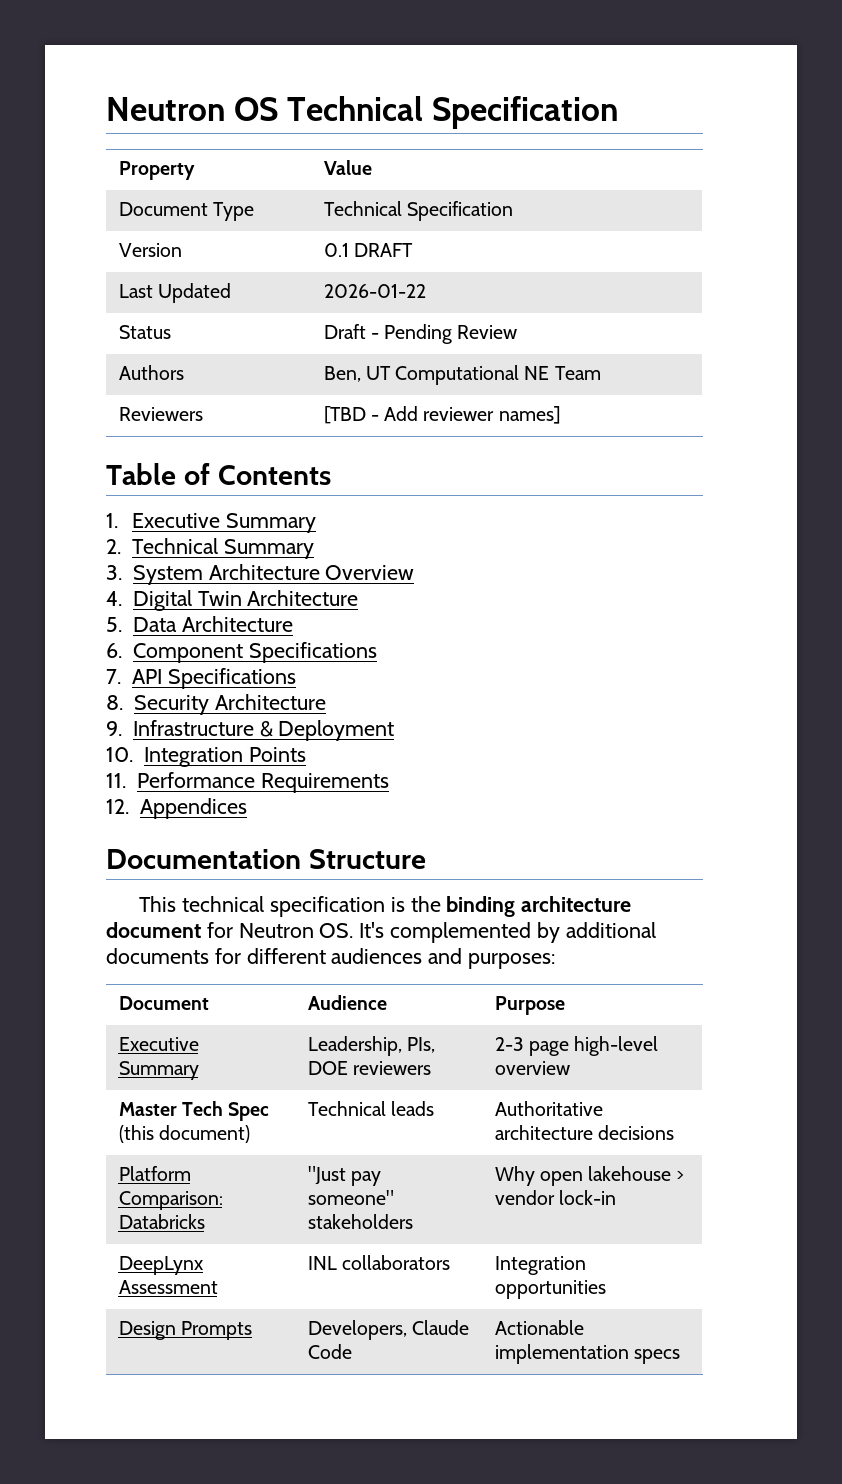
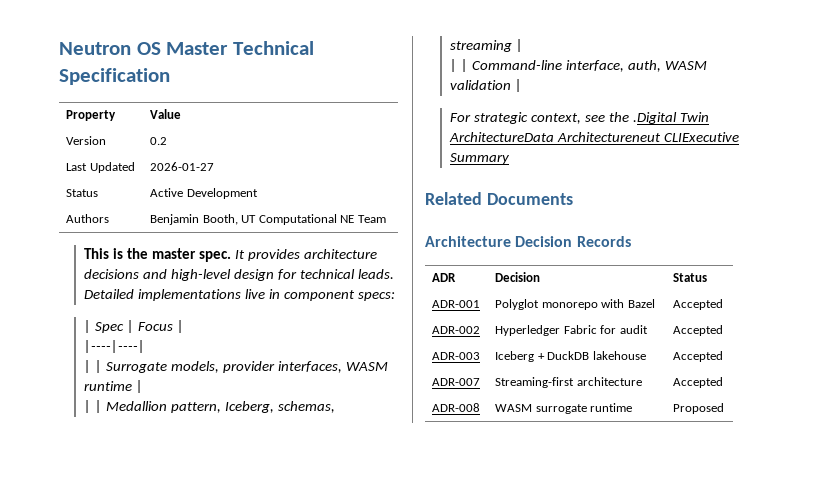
(279, 109) none -> [166,42,229,55] Master
[118,202,254,221] [323,201,513,221] // Document Type | Technical Specification -> (182, 114) none
[323,243,413,257] 0.1 DRAFT -> [150,137,168,145] 0.2
[323,284,426,298] 2026-01-22 -> [150,162,215,171] 2026-01-27
[323,324,518,344] Draft - Pending Review -> [150,188,258,199] Active Development
[323,366,361,382] Ben, -> [150,214,238,225] Benjamin Booth,
[118,407,203,421] [323,406,561,424] [106,463,331,485] [106,513,316,533] [106,538,314,559] [106,564,415,585] [106,590,359,611] [106,616,293,632] [106,642,377,663] [106,668,296,689] [106,694,326,715] [106,720,395,741] [106,747,306,767] [106,772,389,793] [106,798,247,819] [106,849,426,869] [139,896,632,917] [106,922,656,943] [106,948,556,969] [118,996,209,1010] [307,995,387,1010] [494,996,565,1015] [118,1037,199,1051] [118,1061,199,1080] [307,1036,435,1056] [307,1061,431,1075] [494,1036,659,1056] [494,1061,570,1075] [118,1101,270,1121] [118,1125,250,1143] [307,1101,434,1116] [494,1101,603,1116] [494,1125,674,1140] [118,1166,191,1181] [118,1191,223,1210] [118,1214,205,1229] [307,1166,381,1186] [307,1190,394,1205] [307,1214,413,1229] [494,1166,685,1186] [494,1190,616,1205] [118,1256,205,1275] [118,1280,218,1294] [307,1255,450,1270] [494,1256,586,1275] [494,1280,606,1299] [118,1321,252,1340] [307,1320,469,1340] [307,1344,352,1359] [494,1320,584,1335] [494,1344,680,1364] // Reviewers | [TBD - Add reviewer names] // Table of Contents // 1. Executive Summary // 2. Technical Summary // 3. System Architecture Overview // 4. Digital Twin Architecture // 5. Data Architecture // 6. Component Specifications // 7. API Specifications // 8. Security Architecture // 9. Infrastructure & Deployment // 10. Integration Points // 11. Performance Requirements // 12. Appendices // Documentation Structure // This technical specification is the binding architecture document for Neutron OS. It's complemented by additional documents for different audiences and purposes: // Document | Audience | Purpose // Executive Summary | Leadership, PIs, DOE reviewers | 2-3 page high-level overview // Master Tech Spec (this document) | Technical leads | Authoritative architecture decisions // Platform Comparison: Databricks | "Just pay someone" stakeholders | Why open lakehouse > vendor lock-in // DeepLynx Assessment | INL collaborators | Integration opportunities // Design Prompts | Developers, Claude Code | Actionable implementation specs -> [84,248,377,262] [84,269,394,281] [84,289,395,301] [84,320,185,333] [84,340,146,353] [84,360,388,373] [84,380,144,393] [84,400,335,413] [450,39,524,52] [450,59,707,72] [450,79,523,92] [450,112,709,124] [449,132,740,142] [450,153,511,164] [425,192,573,205] [425,236,631,247] [432,273,457,282] [495,272,541,282] [673,273,708,282] [432,300,481,308] [495,299,655,310] [673,299,724,310] [432,326,481,334] [495,325,648,336] [673,325,724,336] [432,352,481,360] [495,351,646,362] [673,351,724,362] [432,378,481,386] [495,377,642,388] [673,377,724,388] [432,403,481,412] [495,403,633,414] [673,403,725,414] // This is the master spec. It provides architecture decisions and high-level design for technical leads. Detailed implementations live in component specs: // | Spec | Focus | // |----|----| // | | Surrogate models, provider interfaces, WASM runtime | // | | Medallion pattern, Iceberg, schemas, streaming | // | | Command-line interface, auth, WASM validation | // For strategic context, see the .Digital Twin ArchitectureData Architectureneut CLIExecutive Summary // Related Documents // Architecture Decision Records // ADR | Decision | Status // ADR-001 | Polyglot monorepo with Bazel | Accepted // ADR-002 | Hyperledger Fabric for audit | Accepted // ADR-003 | Iceberg + DuckDB lakehouse | Accepted // ADR-007 | Streaming-first architecture | Accepted // ADR-008 | WASM surrogate runtime | Proposed

